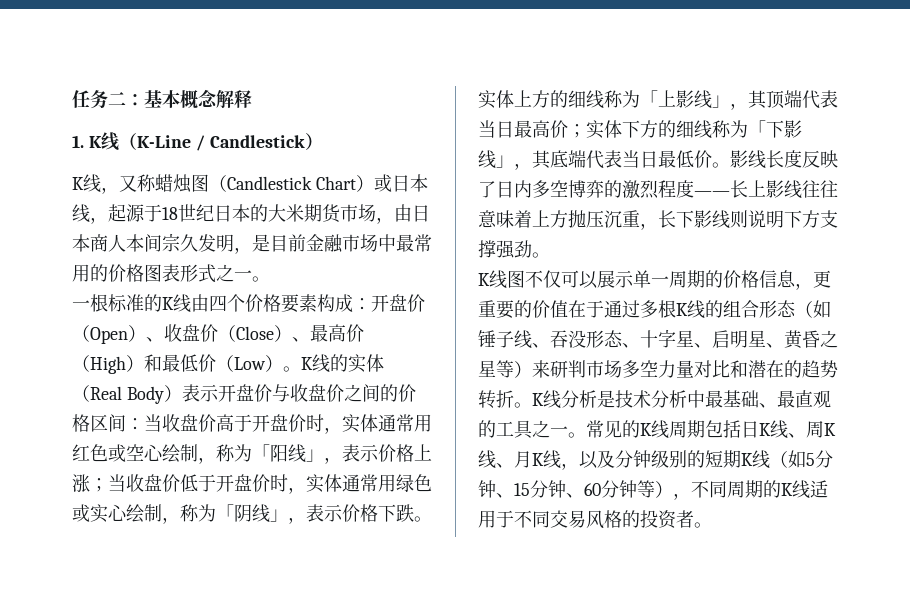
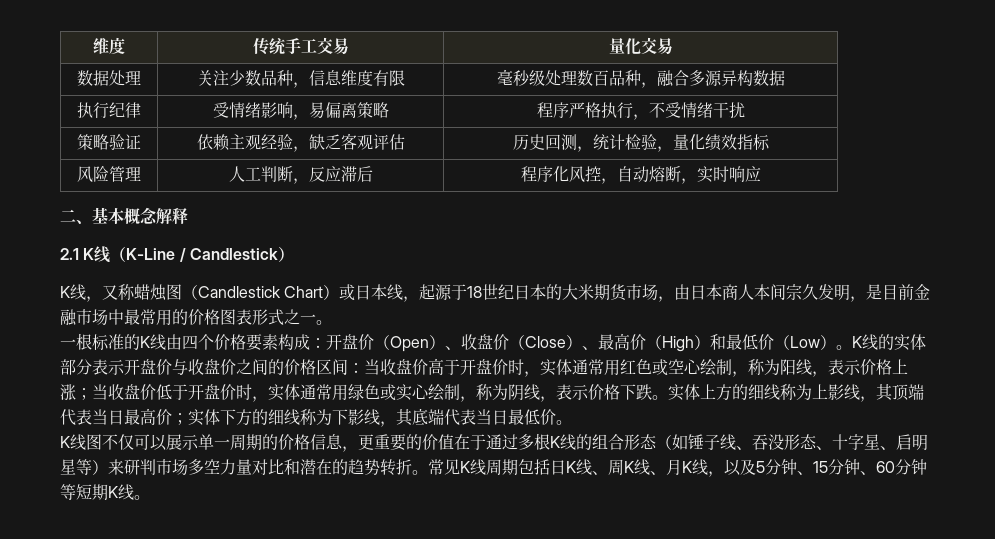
[72,90,144,109] 任务二： -> [93,37,125,55] [252,37,349,55] [608,37,673,55] [77,70,141,86] [196,70,405,88] [496,69,785,88] [77,102,141,119] [212,102,389,120] [536,102,745,120] [77,134,141,150] [196,133,405,152] [512,134,770,152] [77,166,141,183] [228,166,373,184] [520,166,761,184] [60,209,92,224] 维度 | 传统手工交易 | 量化交易 // 数据处理 | 关注少数品种，信息维度有限 | 毫秒级处理数百品种，融合多源异构数据 // 执行纪律 | 受情绪影响，易偏离策略 | 程序严格执行，不受情绪干扰 // 策略验证 | 依赖主观经验，缺乏客观评估 | 历史回测，统计检验，量化绩效指标 // 风险管理 | 人工判断，反应滞后 | 程序化风控，自动熔断，实时响应 // 二、
[72,135,84,148] 1. -> [60,248,79,260] 2.1
[72,385,182,404] （Real Body） -> [60,359,92,375] 部分
[252,444,324,463] 「阳线」 -> [780,359,812,375] 阳线
[216,504,288,523] 「阴线」 -> [508,384,540,400] 阴线
[640,90,730,109] 「上影线」 -> [812,384,860,400] 上影线
[748,120,802,138] [478,150,514,169] 「下影线」 -> [332,409,380,425] 下影线
[730,150,838,169] [478,180,838,199] [478,210,838,230] [478,240,550,259] 影线长度反映了日内多空博弈的激烈程度——长上影线往往意味着上方抛压沉重，长下影线则说明下方支撑强劲。 -> (572, 422) none
[766,330,838,349] [478,360,496,377] 、黄昏之星 -> (76, 467) none
[532,390,831,409] [478,420,640,439] K线分析是技术分析中最基础、最直观的工具之一。常见的 -> [428,459,460,475] 常见
[615,450,806,469] 分钟级别的短期K线（如 -> (756, 467) none
[655,480,828,500] [478,510,694,529] ），不同周期的K线适用于不同交易风格的投资者 -> [76,484,134,500] 短期K线

